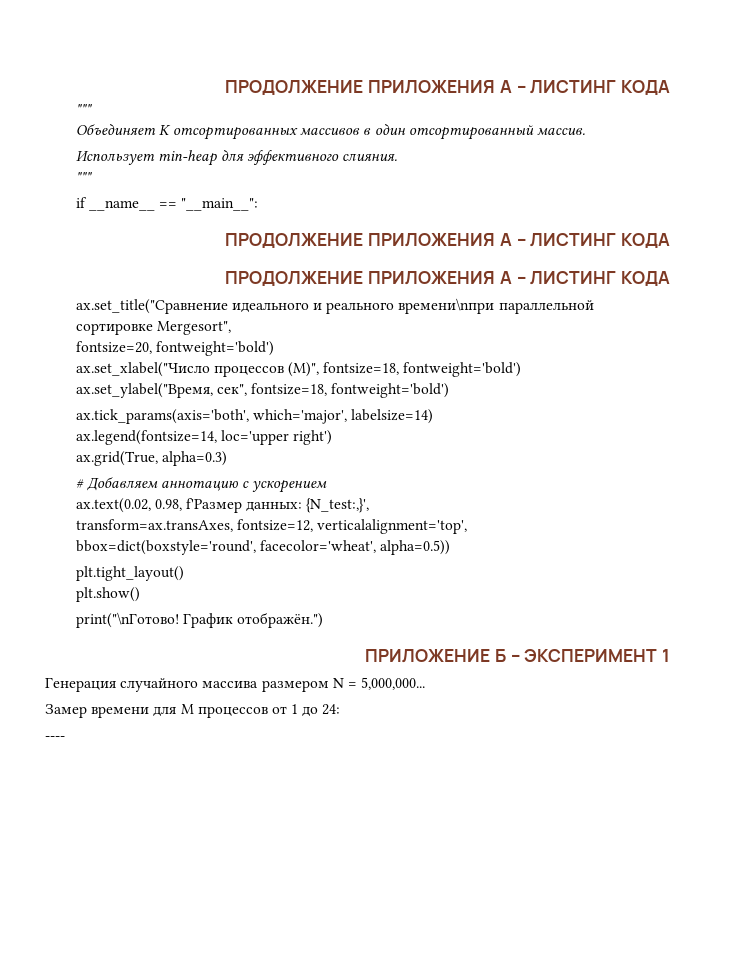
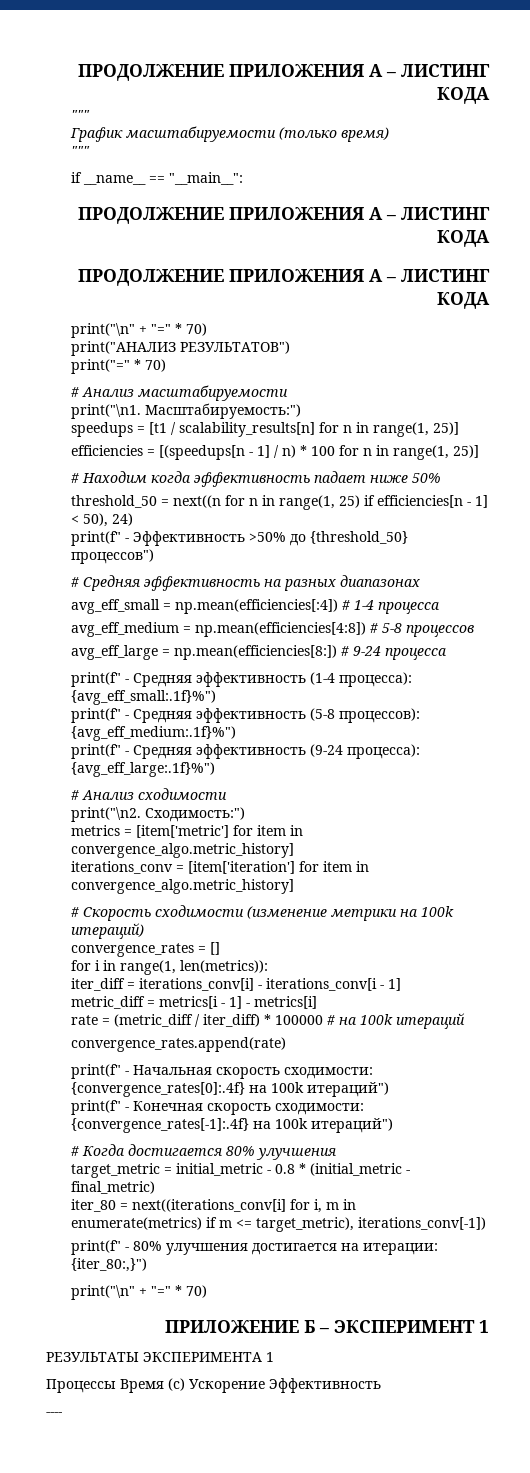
[75,123,585,140] [75,149,398,166] Объединяет K отсортированных массивов в один отсортированный массив. // Использует min-heap для эффективного слияния. -> [70,126,390,142] График масштабируемости (только время)
[75,298,594,314] [75,321,231,335] [75,341,274,356] [75,362,522,377] [75,383,450,398] [75,409,434,424] [75,430,333,445] [75,451,227,466] [75,477,328,493] [75,498,370,513] [75,519,468,534] [75,540,451,555] [75,566,184,581] [75,587,140,602] [75,612,324,628] ax.set_title("Сравнение идеального и реального времени\nпри параллельной сортировке Mergesort", // fontsize=20, fontweight='bold') // ax.set_xlabel("Число процессов (M)", fontsize=18, fontweight='bold') // ax.set_ylabel("Время, сек", fontsize=18, fontweight='bold') // ax.tick_params(axis='both', which='major', labelsize=14) // ax.legend(fontsize=14, loc='upper right') // ax.grid(True, alpha=0.3) // # Добавляем аннотацию с ускорением // ax.text(0.02, 0.98, f'Размер данных: {N_test:,}', // transform=ax.transAxes, fontsize=12, verticalalignment='top', // bbox=dict(boxstyle='round', facecolor='wheat', alpha=0.5)) // plt.tight_layout() // plt.show() // print("\nГотово! График отображён.") -> [71,323,208,338] [71,341,291,356] [71,359,167,374] [71,385,289,401] [71,403,302,419] [71,422,460,437] [71,445,480,460] [71,471,442,487] [71,495,489,510] [71,513,134,527] [71,531,409,546] [71,549,155,564] [71,575,421,591] [71,599,441,614] [71,622,475,637] [71,645,448,660] [71,672,413,687] [71,690,217,705] [71,708,421,723] [71,726,237,741] [71,744,421,759] [71,762,216,777] [71,788,228,800] [71,807,246,822] [71,825,304,838] [71,843,295,858] [71,861,370,874] [71,879,295,894] [71,905,455,921] [71,923,145,939] [71,942,221,957] [71,960,269,975] [71,978,402,991] [71,996,318,1009] [71,1013,466,1029] [71,1037,287,1052] [71,1064,374,1079] [71,1082,390,1097] [71,1100,365,1115] [71,1118,394,1133] [71,1144,337,1160] [71,1163,411,1178] [71,1181,156,1194] [71,1199,357,1213] [71,1217,487,1232] [71,1240,439,1255] [71,1258,148,1272] [71,1285,208,1300] print("\n" + "=" * 70) // print("АНАЛИЗ РЕЗУЛЬТАТОВ") // print("=" * 70) // # Анализ масштабируемости // print("\n1. Масштабируемость:") // speedups = [t1 / scalability_results[n] for n in range(1, 25)] // efficiencies = [(speedups[n - 1] / n) * 100 for n in range(1, 25)] // # Находим когда эффективность падает ниже 50% // threshold_50 = next((n for n in range(1, 25) if efficiencies[n - 1] < 50), 24) // print(f" - Эффективность >50% до {threshold_50} процессов") // # Средняя эффективность на разных диапазонах // avg_eff_small = np.mean(efficiencies[:4]) # 1-4 процесса // avg_eff_medium = np.mean(efficiencies[4:8]) # 5-8 процессов // avg_eff_large = np.mean(efficiencies[8:]) # 9-24 процесса // print(f" - Средняя эффективность (1-4 процесса): {avg_eff_small:.1f}%") // print(f" - Средняя эффективность (5-8 процессов): {avg_eff_medium:.1f}%") // print(f" - Средняя эффективность (9-24 процесса): {avg_eff_large:.1f}%") // # Анализ сходимости // print("\n2. Сходимость:") // metrics = [item['metric'] for item in convergence_algo.metric_history] // iterations_conv = [item['iteration'] for item in convergence_algo.metric_history] // # Скорость сходимости (изменение метрики на 100k итераций) // convergence_rates = [] // for i in range(1, len(metrics)): // iter_diff = iterations_conv[i] - iterations_conv[i - 1] // metric_diff = metrics[i - 1] - metrics[i] // rate = (metric_diff / iter_diff) * 100000 # на 100k итераций // convergence_rates.append(rate) // print(f" - Начальная скорость сходимости: {convergence_rates[0]:.4f} на 100k итераций") // print(f" - Конечная скорость сходимости: {convergence_rates[-1]:.4f} на 100k итераций") // # Когда достигается 80% улучшения // target_metric = initial_metric - 0.8 * (initial_metric - final_metric) // iter_80 = next((iterations_conv[i] for i, m in enumerate(metrics) if m <= target_metric), iterations_conv[-1]) // print(f" - 80% улучшения достигается на итерации: {iter_80:,}") // print("\n" + "=" * 70)
[45,677,426,692] [45,704,341,718] Генерация случайного массива размером N = 5,000,000... // Замер времени для M процессов от 1 до 24: -> [46,1352,274,1362] [46,1378,381,1393] РЕЗУЛЬТАТЫ ЭКСПЕРИМЕНТА 1 // Процессы Время (с) Ускорение Эффективность

